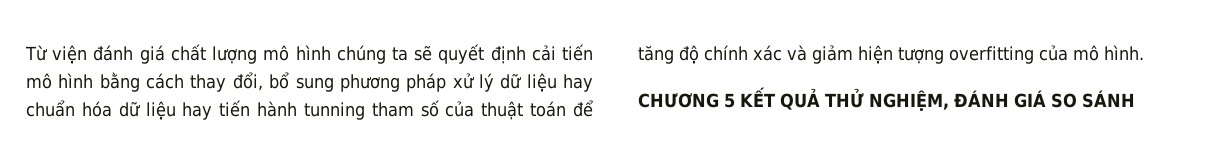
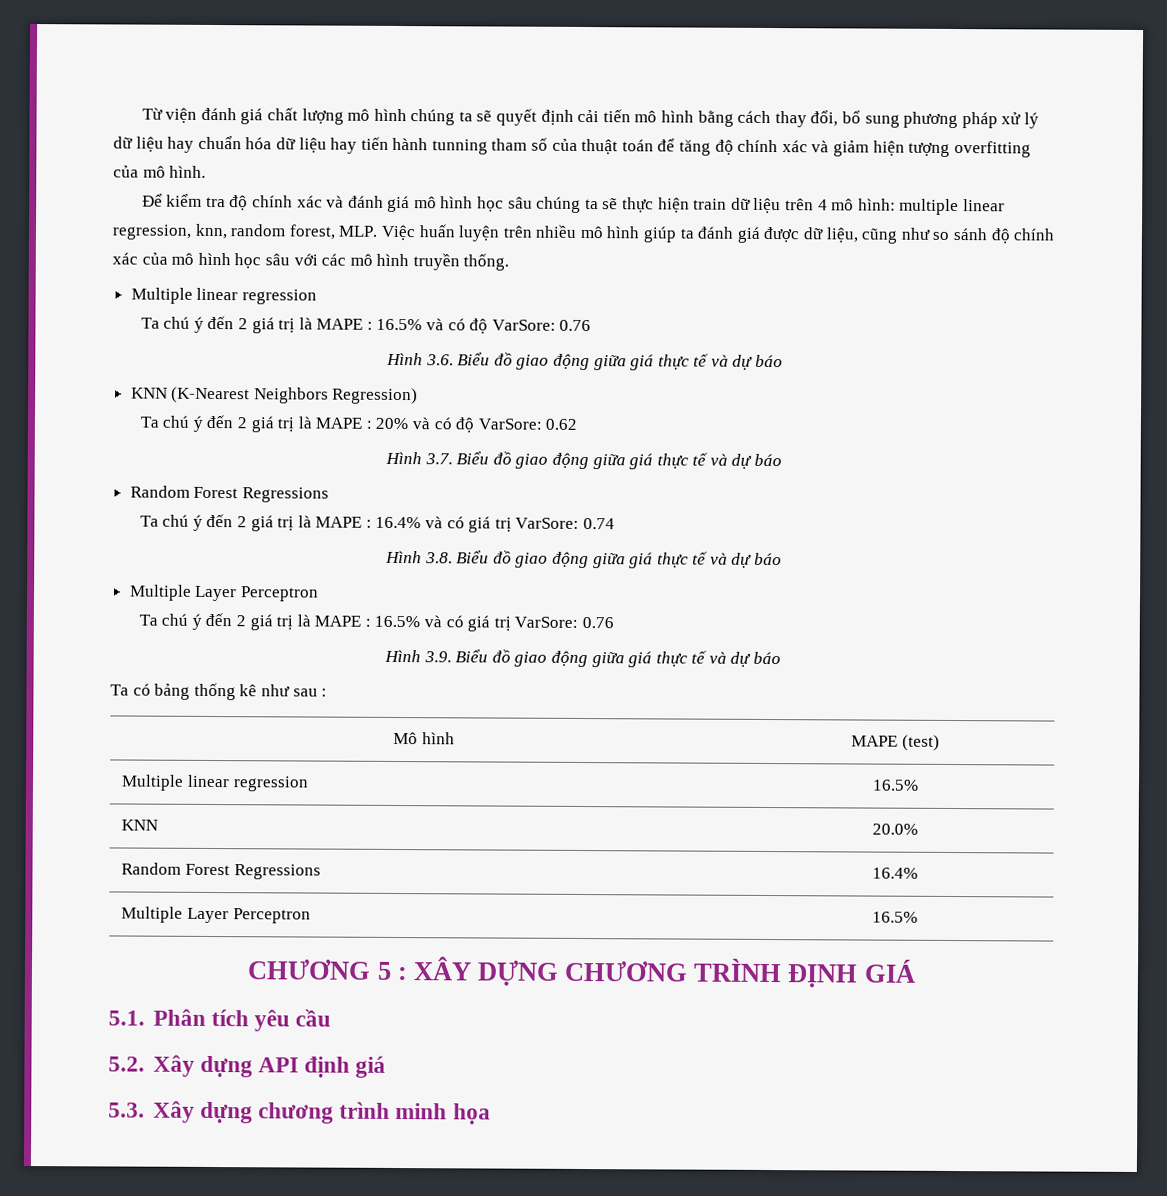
[638,87,1135,111] CHƯƠNG 5 KẾT QUẢ THỬ NGHIỆM, ĐÁNH GIÁ SO SÁNH -> [141,193,1005,216] [112,223,1056,244] [112,252,510,271] [130,287,317,305] [140,315,592,334] [385,352,784,371] [130,386,419,405] [139,414,578,433] [384,451,783,470] [129,485,329,503] [139,513,616,533] [384,550,783,569] [128,584,319,602] [138,612,615,632] [383,649,782,668] [110,682,328,701] [393,731,455,745] [851,734,940,751] [121,774,309,792] [871,779,919,791] [121,819,159,831] [871,823,918,835] [121,862,321,880] [871,867,918,879] [121,906,311,924] [871,911,918,923] [247,956,916,988] [108,1008,332,1032] [108,1054,387,1078] [108,1100,491,1125] Để kiểm tra độ chính xác và đánh giá mô hình học sâu chúng ta sẽ thực hiện train dữ liệu trên 4 mô hình: multiple linear regression, knn, random forest, MLP. Việc huấn luyện trên nhiều mô hình giúp ta đánh giá được dữ liệu, cũng như so sánh độ chính xác của mô hình học sâu với các mô hình truyền thống. // Multiple linear regression // Ta chú ý đến 2 giá trị là MAPE : 16.5% và có độ VarSore: 0.76 // Hình 3.6. Biểu đồ giao động giữa giá thực tế và dự báo // KNN (K-Nearest Neighbors Regression) // Ta chú ý đến 2 giá trị là MAPE : 20% và có độ VarSore: 0.62 // Hình 3.7. Biểu đồ giao động giữa giá thực tế và dự báo // Random Forest Regressions // Ta chú ý đến 2 giá trị là MAPE : 16.4% và có giá trị VarSore: 0.74 // Hình 3.8. Biểu đồ giao động giữa giá thực tế và dự báo // Multiple Layer Perceptron // Ta chú ý đến 2 giá trị là MAPE : 16.5% và có giá trị VarSore: 0.76 // Hình 3.9. Biểu đồ giao động giữa giá thực tế và dự báo // Ta có bảng thống kê như sau : // Mô hình | MAPE (test) // Multiple linear regression | 16.5% // KNN | 20.0% // Random Forest Regressions | 16.4% // Multiple Layer Perceptron | 16.5% // CHƯƠNG 5 : XÂY DỰNG CHƯƠNG TRÌNH ĐỊNH GIÁ // 5.1. Phân tích yêu cầu // 5.2. Xây dựng API định giá // 5.3. Xây dựng chương trình minh họa

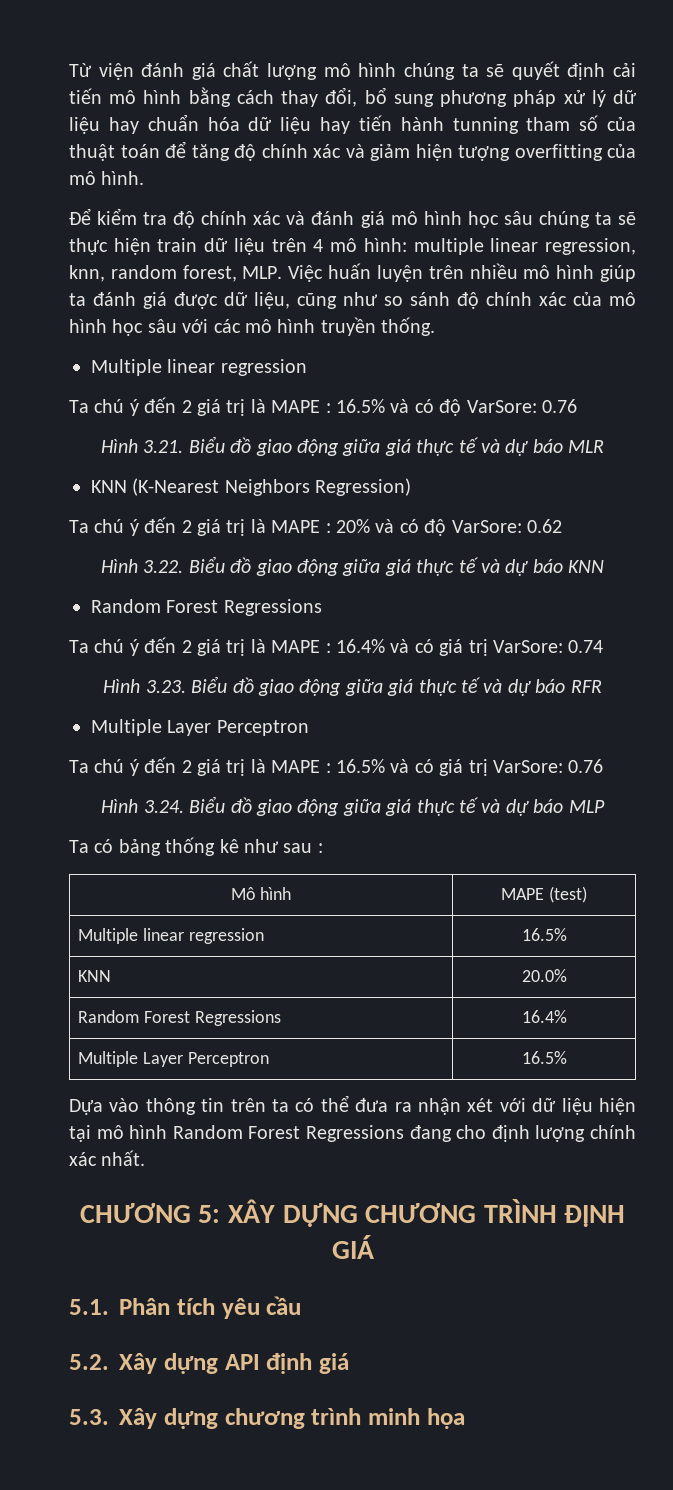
[425,354,454,366] 3.6. -> [143,440,184,453] 3.21.
(784, 361) none -> [568,440,605,453] MLR
[424,453,453,465] 3.7. -> [143,560,184,573] 3.22.
(783, 460) none -> [568,560,605,573] KNN
[424,552,453,564] 3.8. -> [145,680,186,693] 3.23.
(783, 559) none -> [570,680,602,693] RFR
[423,651,452,663] 3.9. -> [143,800,184,813] 3.24.
(782, 658) none -> [568,800,605,813] MLP
[247,959,408,981] // CHƯƠNG 5 : -> [69,1095,636,1115] [69,1125,637,1142] [69,1150,146,1166] [79,1203,221,1223] // Dựa vào thông tin trên ta có thể đưa ra nhận xét với dữ liệu hiện tại mô hình Random Forest Regressions đang cho định lượng chính xác nhất. // CHƯƠNG 5:

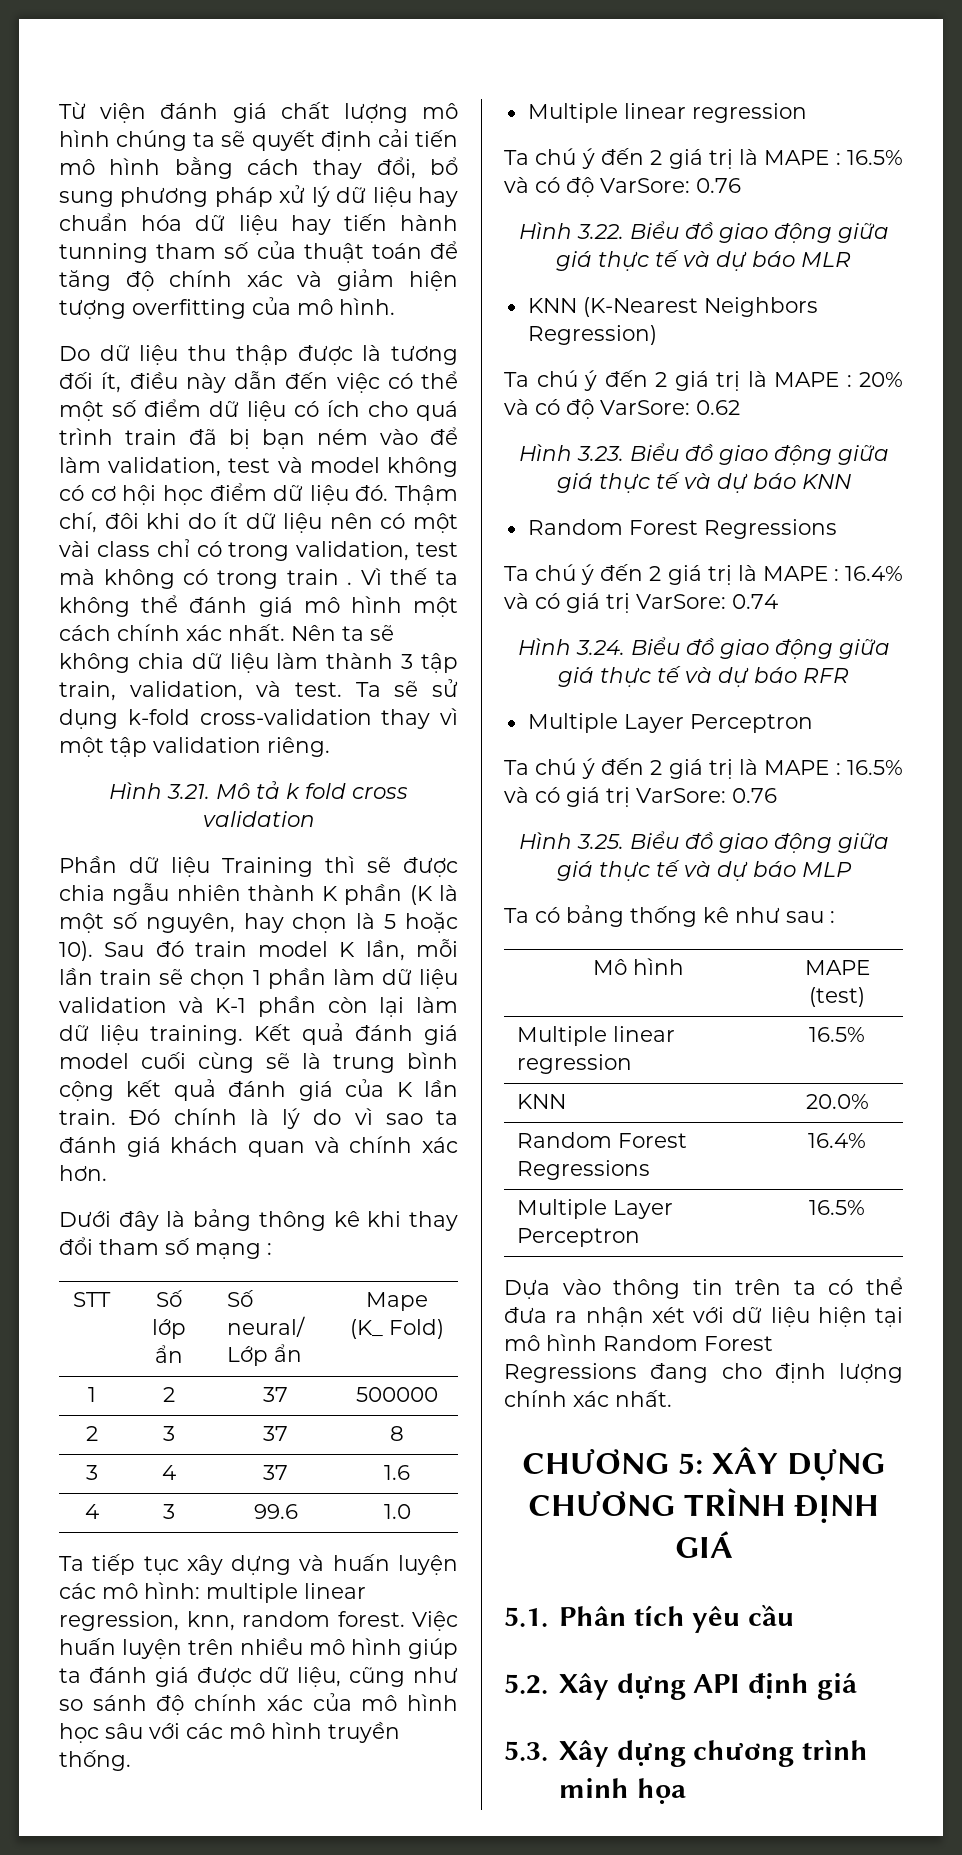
[69,208,636,228] [69,238,324,255] Để kiểm tra độ chính xác và đánh giá mô hình học sâu chúng ta sẽ thực hiện train dữ liệu trên 4 -> [59,345,459,365] [59,371,458,393] [59,399,458,421] [59,427,458,449] [59,457,458,477] [59,483,458,505] [59,512,458,533] [59,539,459,561] [59,568,458,589] [59,595,458,617] [59,624,394,641] [59,653,458,673] [59,679,459,701] [59,708,458,729] [59,737,330,757] [109,781,408,799] [202,811,315,827] [59,856,458,877] [59,883,458,905] [59,912,458,933] [59,939,458,961] [59,968,458,989] [59,996,459,1017] [59,1023,458,1045] [59,1052,458,1073] [59,1079,458,1101] [59,1108,458,1129] [59,1136,458,1157] [59,1165,107,1181] [59,1209,459,1231] [59,1237,272,1259] [73,1292,111,1307] [156,1290,183,1307] [152,1319,186,1339] [155,1345,183,1363] [227,1290,255,1307] [227,1316,306,1337] [227,1344,303,1366] [366,1292,428,1311] [350,1319,444,1339] [87,1387,96,1402] [163,1387,175,1402] [263,1387,288,1402] [356,1387,438,1402] [85,1426,98,1441] [163,1426,175,1441] [263,1426,288,1441] [390,1426,404,1441] [85,1465,98,1480] [162,1465,176,1480] [263,1465,288,1480] [384,1465,410,1480] [84,1504,99,1519] [163,1504,175,1519] [253,1504,298,1519] [383,1504,411,1519] [59,1554,458,1575] [59,1583,96,1599] Do dữ liệu thu thập được là tương đối ít, điều này dẫn đến việc có thể một số điểm dữ liệu có ích cho quá trình train đã bị bạn ném vào để làm validation, test và model không có cơ hội học điểm dữ liệu đó. Thậm chí, đôi khi do ít dữ liệu nên có một vài class chỉ có trong validation, test mà không có trong train . Vì thế ta không thể đánh giá mô hình một cách chính xác nhất. Nên ta sẽ không chia dữ liệu làm thành 3 tập train, validation, và test. Ta sẽ sử dụng k-fold cross-validation thay vì một tập validation riêng. // Hình 3.21. Mô tả k fold cross validation // Phần dữ liệu Training thì sẽ được chia ngẫu nhiên thành K phần (K là một số nguyên, hay chọn là 5 hoặc 10). Sau đó train model K lần, mỗi lần train sẽ chọn 1 phần làm dữ liệu validation và K-1 phần còn lại làm dữ liệu training. Kết quả đánh giá model cuối cùng sẽ là trung bình cộng kết quả đánh giá của K lần train. Đó chính là lý do vì sao ta đánh giá khách quan và chính xác hơn. // Dưới đây là bảng thông kê khi thay đổi tham số mạng : // STT | Số lớp ẩn | Số neural/ Lớp ẩn | Mape (K_ Fold) // 1 | 2 | 37 | 500000 // 2 | 3 | 37 | 8 // 3 | 4 | 37 | 1.6 // 4 | 3 | 99.6 | 1.0 // Ta tiếp tục xây dựng và huấn luyện các
[182,265,283,282] forest, MLP. -> [337,1611,405,1627] forest.
[143,440,184,453] 3.21. -> [576,224,624,239] 3.22.
[143,560,184,573] 3.22. -> [576,446,624,461] 3.23.
[145,680,186,693] 3.23. -> [575,640,625,655] 3.24.
[143,800,184,813] 3.24. -> [576,834,624,849] 3.25.

